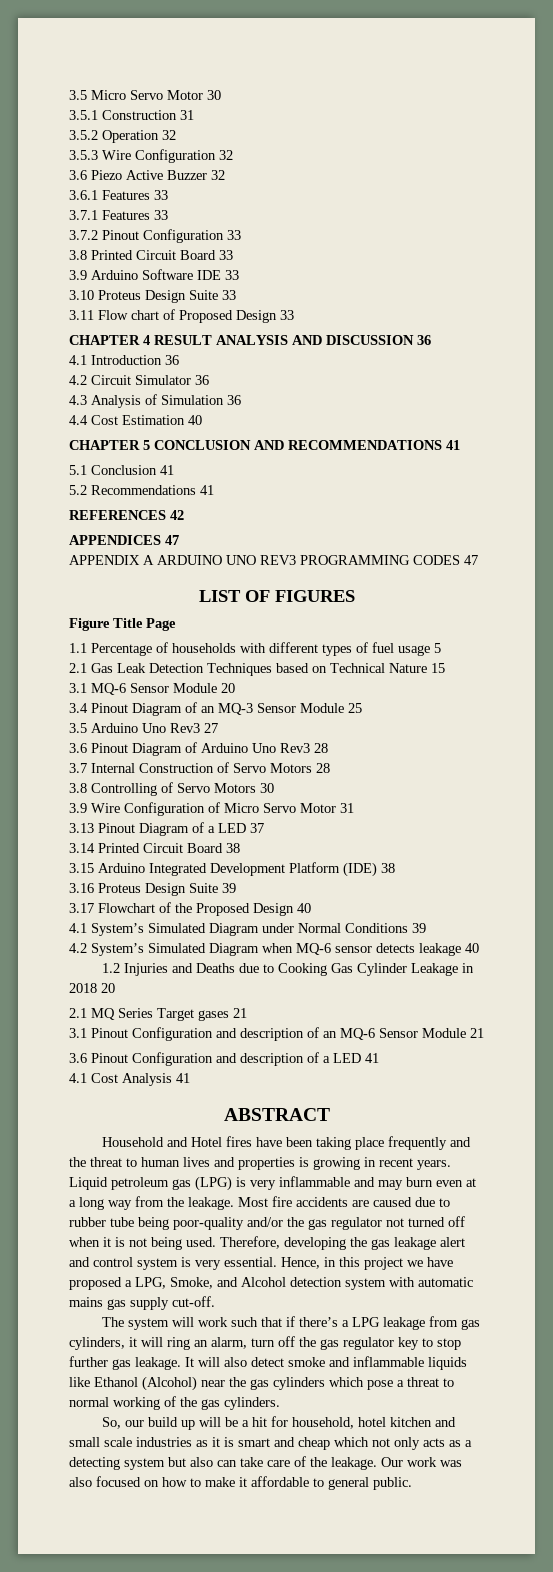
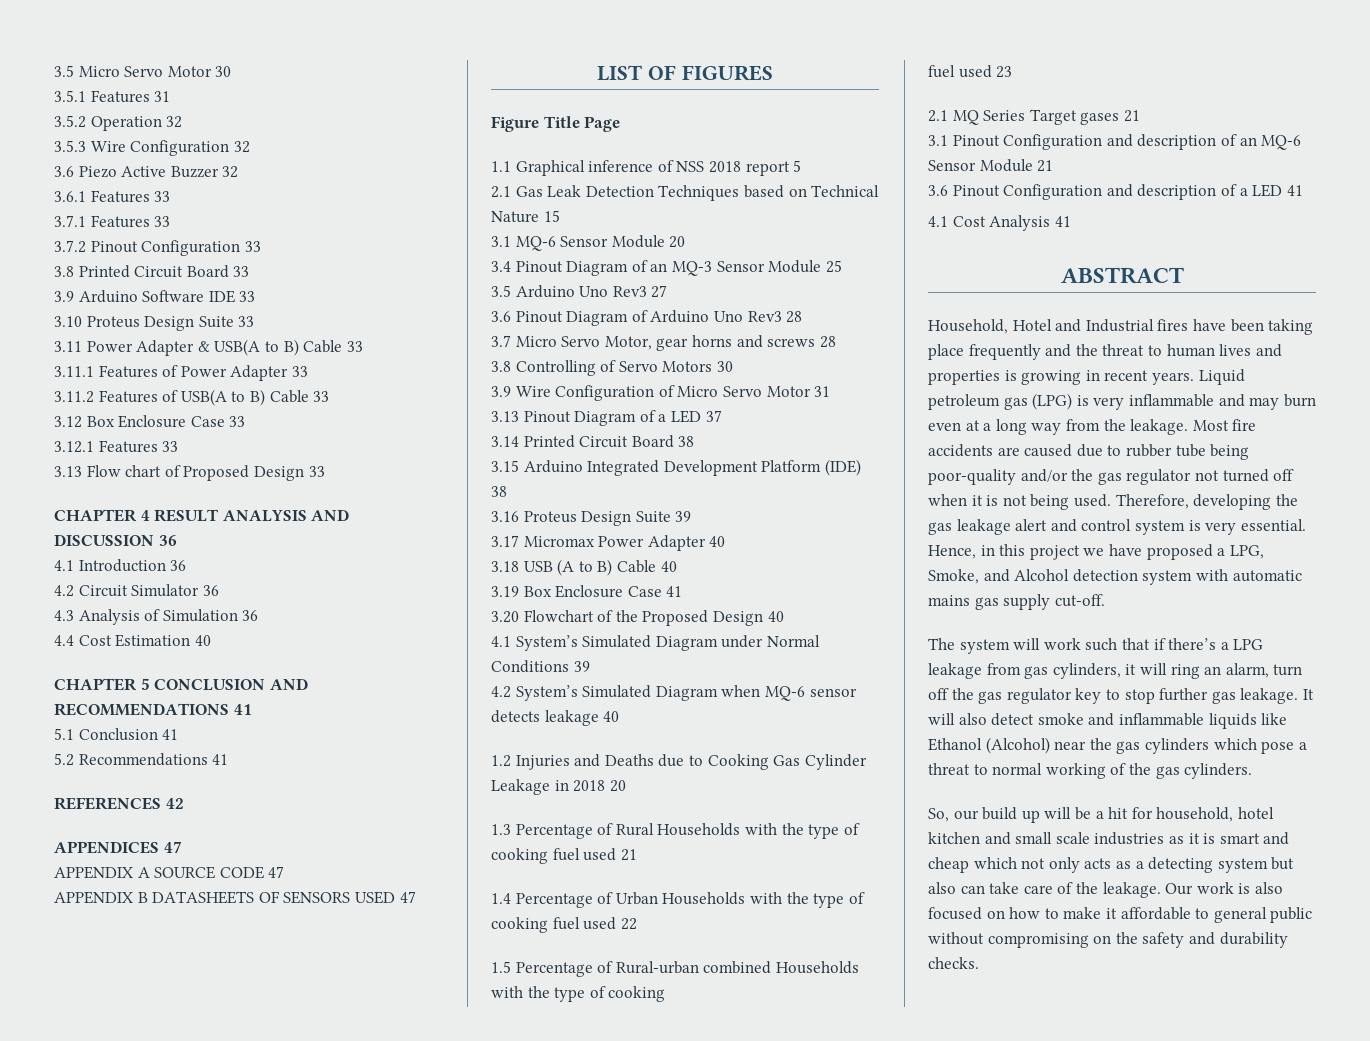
[102,110,177,120] Construction -> [90,90,150,103] Features
(94, 315) none -> [86,339,363,356] [54,365,308,381] [54,389,330,406] [54,415,246,428] [54,440,179,453] [54,466,82,477] Power Adapter & USB(A to B) Cable 33 // 3.11.1 Features of Power Adapter 33 // 3.11.2 Features of USB(A to B) Cable 33 // 3.12 Box Enclosure Case 33 // 3.12.1 Features 33 // 3.13
[157,555,460,565] ARDUINO UNO REV3 PROGRAMMING CODES -> [154,866,285,879] [54,891,395,904] SOURCE CODE 47 // APPENDIX B DATASHEETS OF SENSORS USED
[91,642,430,656] Percentage of households with different types of fuel usage -> [515,160,790,176] Graphical inference of NSS 2018 report
[91,762,312,773] Internal Construction of Servo Motors -> [515,335,816,351] Micro Servo Motor, gear horns and screws
(94, 908) none -> [523,535,726,551] [491,559,677,576] [491,585,683,598] [491,611,519,623] Micromax Power Adapter 40 // 3.18 USB (A to B) Cable 40 // 3.19 Box Enclosure Case 41 // 3.20
(115, 988) none -> [491,823,860,839] [491,848,637,864] [491,892,865,908] [491,917,637,933] [491,961,859,977] [491,986,666,1002] [928,65,1013,78] // 1.3 Percentage of Rural Households with the type of cooking fuel used 21 // 1.4 Percentage of Urban Households with the type of cooking fuel used 22 // 1.5 Percentage of Rural-urban combined Households with the type of cooking // fuel used 23
[102,1137,223,1147] Household and Hotel -> [928,319,1154,334] Household, Hotel and Industrial
[440,1460,462,1467] was -> [1238,883,1251,894] is
[373,1477,412,1490] public. -> [1270,907,1313,923] [928,932,1288,948] [928,957,979,969] public without compromising on the safety and durability checks.

